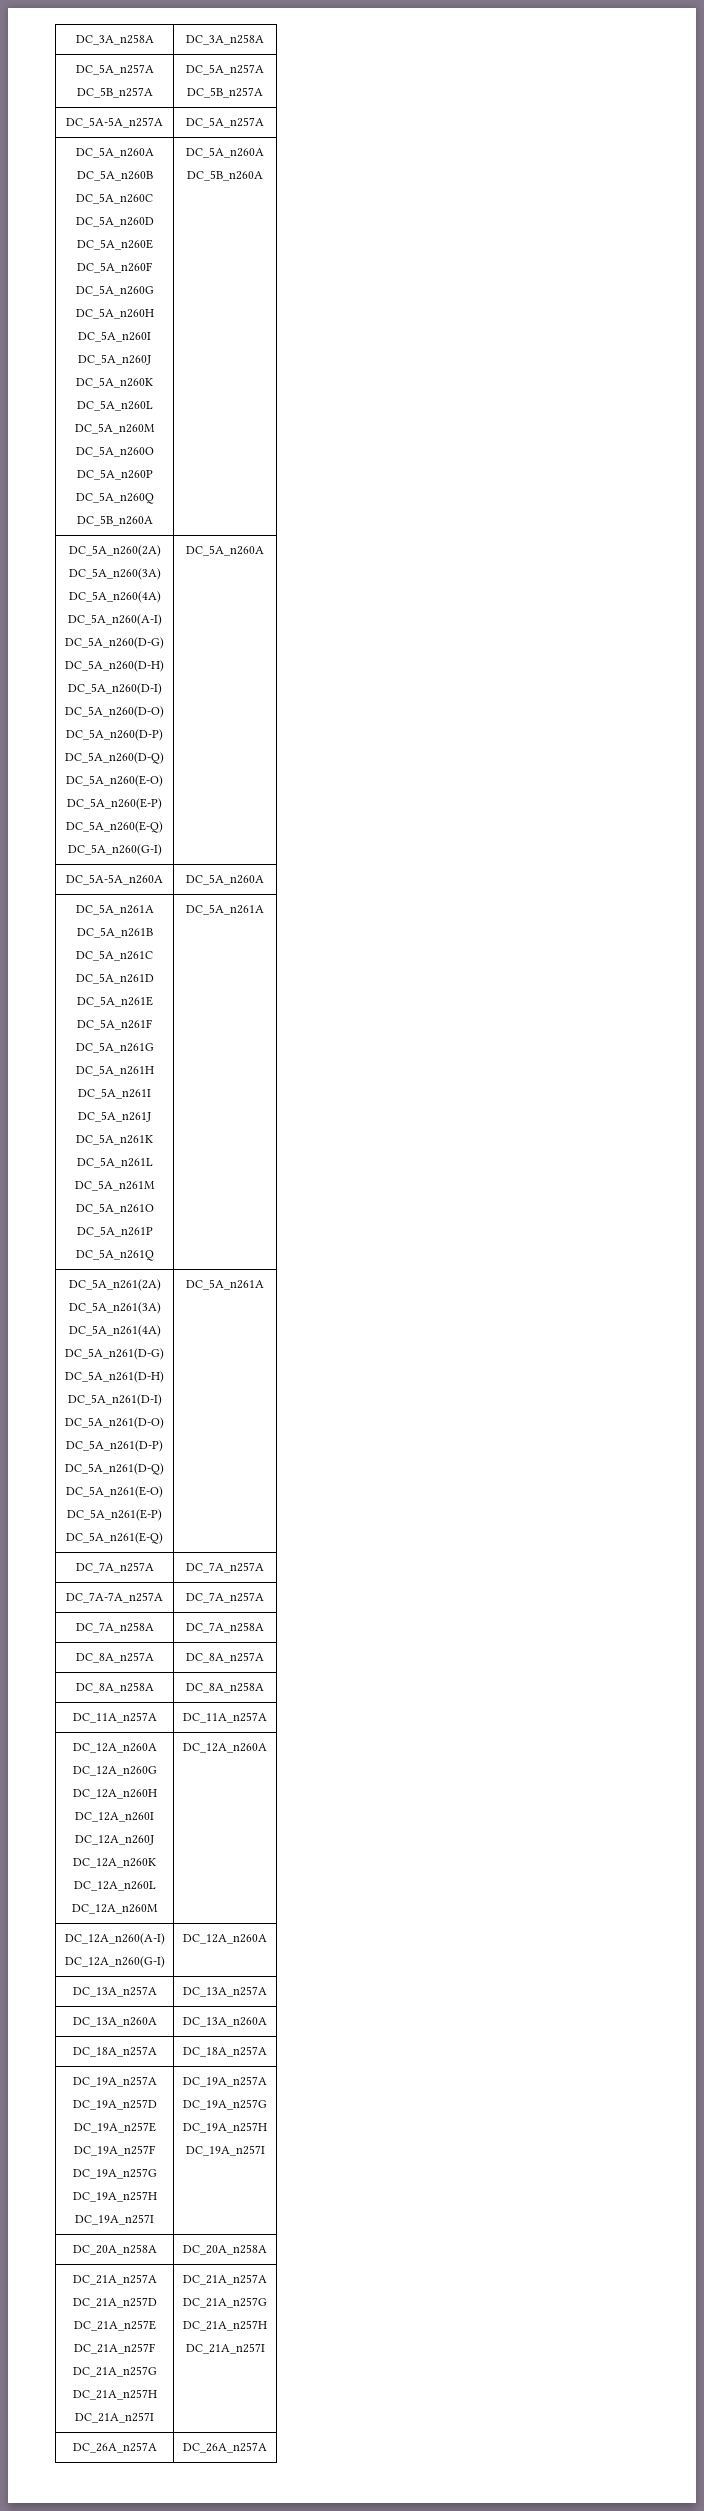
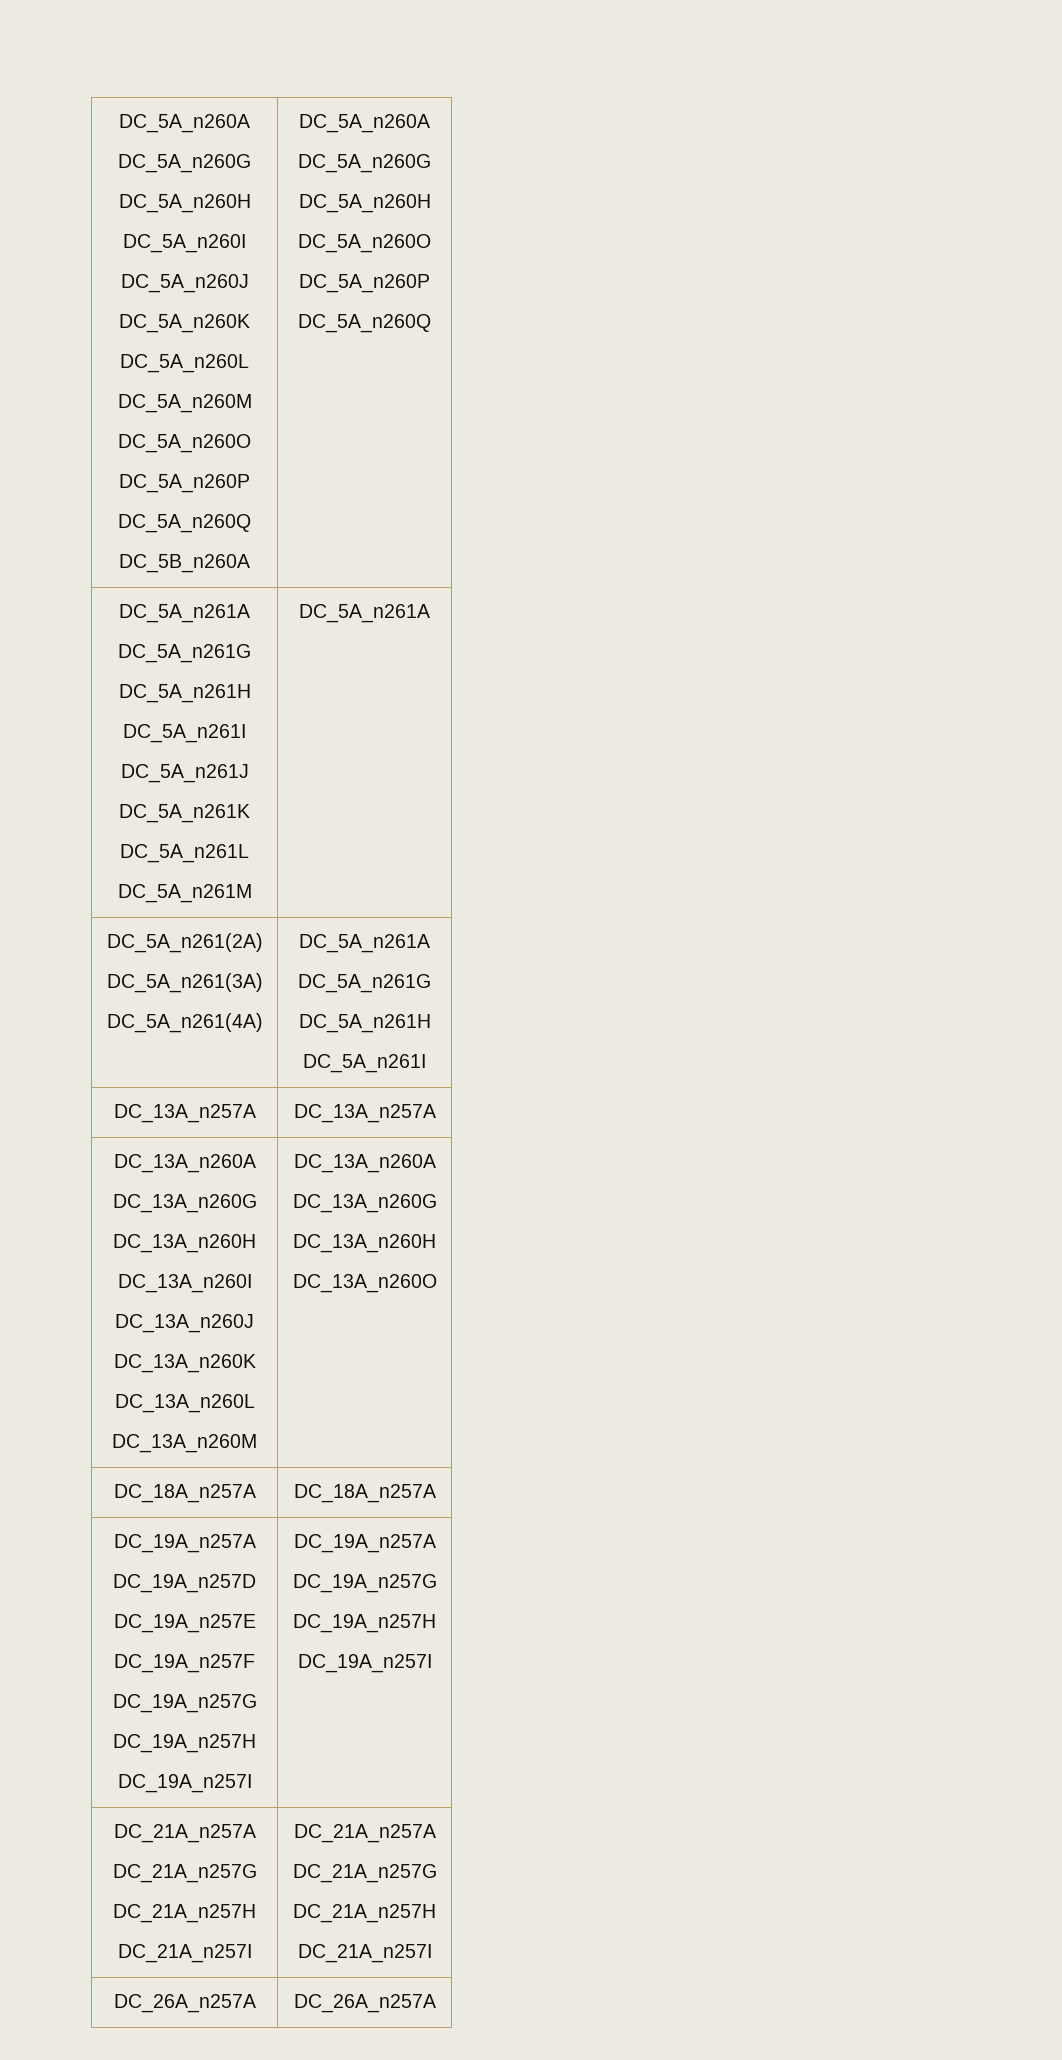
[75,34,154,45] [186,34,264,45] [75,64,154,75] [76,87,153,98] [186,64,264,75] [187,87,263,98] [66,117,163,128] [186,117,264,128] [75,147,154,158] [76,170,153,181] [76,193,153,204] [75,216,154,227] [76,239,153,250] [77,262,152,273] DC_3A_n258A | DC_3A_n258A // DC_5A_n257A // DC_5B_n257A | DC_5A_n257A // DC_5B_n257A // DC_5A-5A_n257A | DC_5A_n257A // DC_5A_n260A // DC_5A_n260B // DC_5A_n260C // DC_5A_n260D // DC_5A_n260E // DC_5A_n260F -> [119,114,250,133] DC_5A_n260A
[187,170,263,181] [68,545,161,557] [68,568,161,580] [68,591,161,603] [67,614,162,626] [65,637,164,649] [65,660,164,672] [67,683,162,695] [65,706,164,718] [66,729,163,741] [65,752,164,764] [66,775,163,787] [67,798,162,810] [66,821,163,833] [67,844,162,856] [186,545,264,556] [66,874,163,885] [186,874,264,885] [75,904,154,915] [76,927,153,938] [76,950,153,961] [75,973,154,984] [76,996,153,1007] [77,1019,152,1030] DC_5B_n260A // DC_5A_n260(2A) // DC_5A_n260(3A) // DC_5A_n260(4A) // DC_5A_n260(A-I) // DC_5A_n260(D-G) // DC_5A_n260(D-H) // DC_5A_n260(D-I) // DC_5A_n260(D-O) // DC_5A_n260(D-P) // DC_5A_n260(D-Q) // DC_5A_n260(E-O) // DC_5A_n260(E-P) // DC_5A_n260(E-Q) // DC_5A_n260(G-I) | DC_5A_n260A // DC_5A-5A_n260A | DC_5A_n260A // DC_5A_n261A // DC_5A_n261B // DC_5A_n261C // DC_5A_n261D // DC_5A_n261E // DC_5A_n261F -> [298,154,431,173] [298,194,431,213] [298,234,431,253] [299,274,430,293] [298,314,431,333] [119,604,250,623] DC_5A_n260G // DC_5A_n260H // DC_5A_n260O // DC_5A_n260P // DC_5A_n260Q // DC_5A_n261A
[75,1203,154,1214] [76,1226,153,1237] [75,1249,154,1261] // DC_5A_n261O // DC_5A_n261P // DC_5A_n261Q -> (252, 893) none
[65,1348,164,1360] [65,1371,164,1383] [67,1394,162,1406] [65,1417,164,1429] [66,1440,163,1452] [65,1463,164,1475] [66,1486,163,1498] [67,1509,162,1521] [66,1532,163,1544] [186,1279,264,1290] [75,1562,154,1573] [186,1562,264,1573] [66,1592,163,1603] [186,1592,264,1603] [75,1622,154,1633] [186,1622,264,1633] [75,1652,154,1663] [186,1652,264,1663] [75,1682,154,1693] [186,1682,264,1693] [72,1712,157,1723] [183,1712,267,1723] [72,1743,157,1753] [72,1766,157,1776] [72,1789,157,1799] [75,1812,154,1822] [75,1835,154,1845] [73,1858,156,1868] [73,1881,156,1891] [72,1904,158,1914] [183,1743,267,1753] [64,1933,165,1945] [64,1956,165,1968] [183,1934,267,1944] [72,1986,157,1997] [183,1986,267,1997] [72,2017,157,2027] [183,2017,267,2027] // DC_5A_n261(D-G) // DC_5A_n261(D-H) // DC_5A_n261(D-I) // DC_5A_n261(D-O) // DC_5A_n261(D-P) // DC_5A_n261(D-Q) // DC_5A_n261(E-O) // DC_5A_n261(E-P) // DC_5A_n261(E-Q) | DC_5A_n261A // DC_7A_n257A | DC_7A_n257A // DC_7A-7A_n257A | DC_7A_n257A // DC_7A_n258A | DC_7A_n258A // DC_8A_n257A | DC_8A_n257A // DC_8A_n258A | DC_8A_n258A // DC_11A_n257A | DC_11A_n257A // DC_12A_n260A // DC_12A_n260G // DC_12A_n260H // DC_12A_n260I // DC_12A_n260J // DC_12A_n260K // DC_12A_n260L // DC_12A_n260M | DC_12A_n260A // DC_12A_n260(A-I) // DC_12A_n260(G-I) | DC_12A_n260A // DC_13A_n257A | DC_13A_n257A // DC_13A_n260A | DC_13A_n260A -> [299,934,430,953] [298,974,431,993] [298,1014,431,1033] [303,1054,426,1073] [113,1104,256,1123] [293,1104,436,1123] [113,1154,256,1173] [112,1194,257,1213] [113,1234,256,1253] [117,1274,252,1293] [115,1314,254,1333] [113,1354,256,1373] [114,1394,255,1413] [112,1434,257,1453] [293,1154,436,1173] [292,1194,437,1213] [293,1234,436,1253] [292,1274,437,1293] | DC_5A_n261A // DC_5A_n261G // DC_5A_n261H // DC_5A_n261I // DC_13A_n257A | DC_13A_n257A // DC_13A_n260A // DC_13A_n260G // DC_13A_n260H // DC_13A_n260I // DC_13A_n260J // DC_13A_n260K // DC_13A_n260L // DC_13A_n260M | DC_13A_n260A // DC_13A_n260G // DC_13A_n260H // DC_13A_n260O
[72,2244,157,2255] [183,2244,267,2255] [72,2274,157,2285] [72,2297,157,2308] [73,2320,156,2331] [74,2343,155,2354] // DC_20A_n258A | DC_20A_n258A // DC_21A_n257A // DC_21A_n257D // DC_21A_n257E // DC_21A_n257F -> [113,1824,256,1843] // DC_21A_n257A

